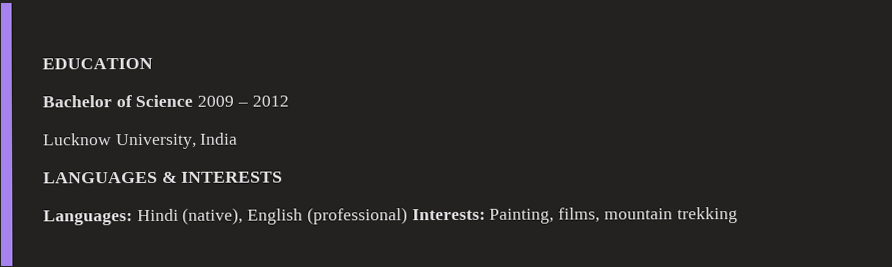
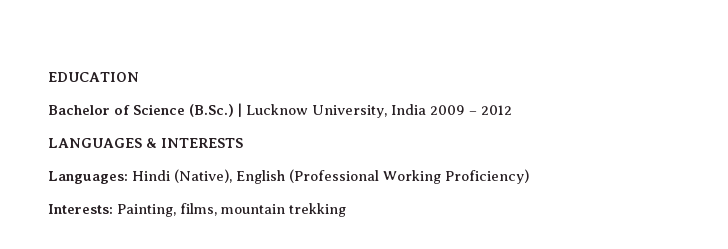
(194, 101) none -> [189,103,426,118] (B.Sc.) | Lucknow University, India
[42,132,239,150] // Lucknow University, India -> (512, 110) none
[182,207,408,225] (native), English (professional) -> [174,169,529,184] (Native), English (Professional Working Proficiency) //

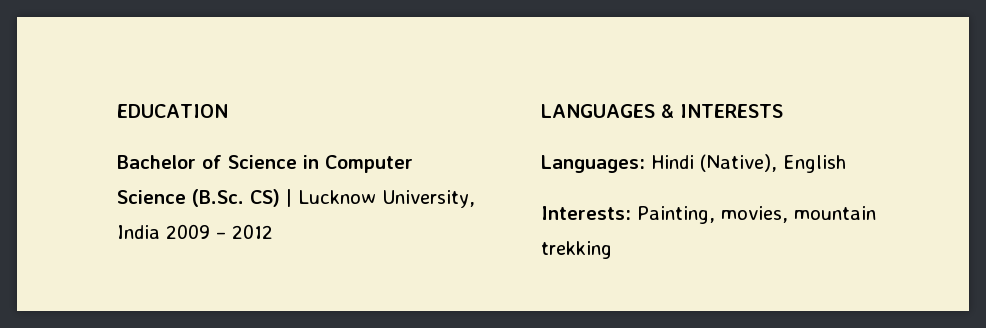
[189,104,234,117] (B.Sc.) -> [303,155,413,173] [117,189,280,207] in Computer Science (B.Sc. CS)
[289,169,529,184] (Professional Working Proficiency) -> (846, 164) none
[180,203,217,216] films, -> [721,206,788,223] movies,

